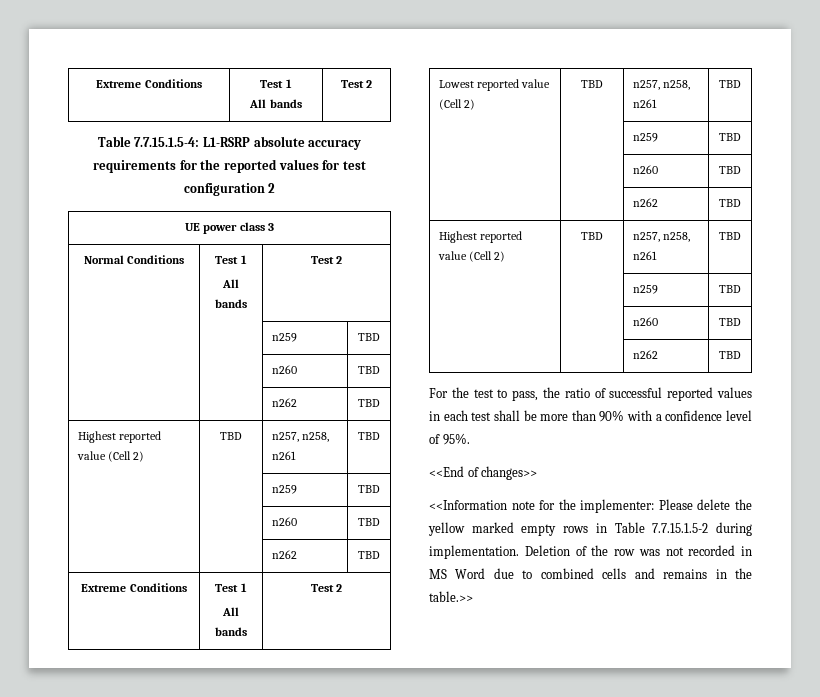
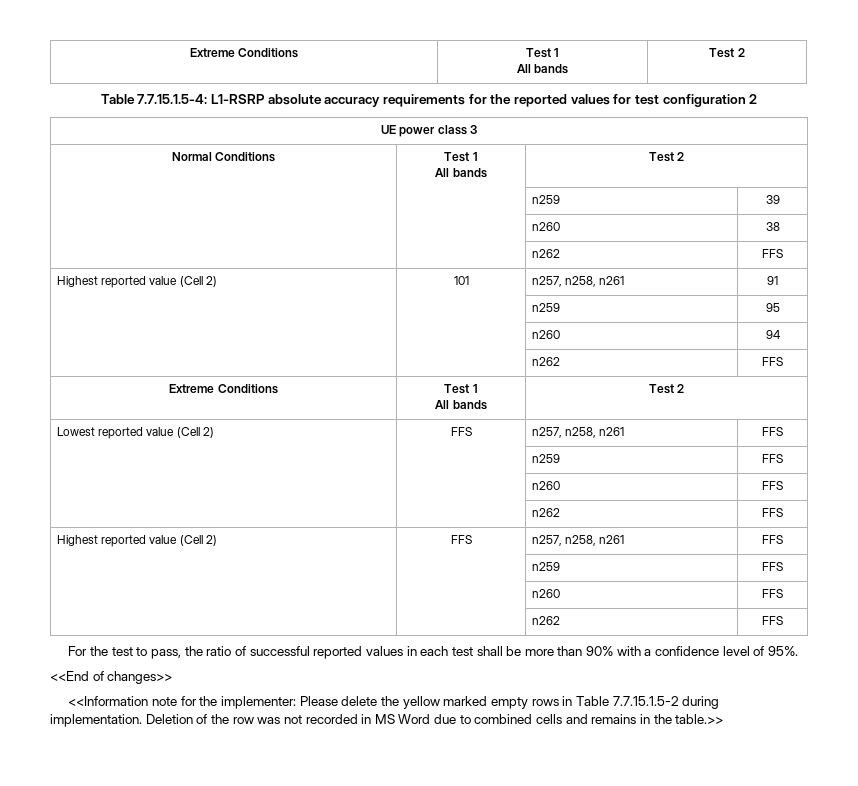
[358,333,380,341] [271,365,297,374] [358,366,380,374] [271,398,297,407] [358,399,380,407] [77,431,162,443] [76,451,145,462] [220,432,242,440] [271,432,330,442] [271,451,296,460] [358,432,380,440] [271,485,297,494] [358,485,380,493] [271,517,297,526] [358,518,380,526] [271,550,297,559] [358,551,380,559] TBD // | | n260 | TBD // | | n262 | TBD // Highest reported value (Cell 2) | TBD | n257, n258, n261 | TBD // | | n259 | TBD // | | n260 | TBD // | | n262 | TBD -> [765,195,780,204] [531,222,560,231] [765,222,780,231] [531,249,560,258] [762,249,783,258] [56,276,217,288] [453,276,469,285] [531,276,625,287] [767,276,778,285] [531,303,560,312] [765,303,780,312] [531,330,560,339] [765,330,781,339] [531,357,560,366] [762,357,783,366] 39 // | | n260 | 38 // | | n262 | FFS // Highest reported value (Cell 2) | 101 | n257, n258, n261 | 91 // | | n259 | 95 // | | n260 | 94 // | | n262 | FFS
[581,80,603,88] [632,80,691,90] [632,99,657,108] [719,80,741,88] [632,133,658,142] [719,133,741,141] [632,165,658,174] [719,166,741,174] [632,198,658,207] [719,199,741,207] [438,231,523,243] [437,251,506,262] [581,232,603,240] [632,232,691,242] [632,251,657,260] [719,232,741,240] [632,285,658,294] [719,285,741,293] [632,317,658,326] [719,318,741,326] [632,350,658,359] [719,351,741,359] TBD | n257, n258, n261 | TBD // | | n259 | TBD // | | n260 | TBD // | | n262 | TBD // Highest reported value (Cell 2) | TBD | n257, n258, n261 | TBD // | | n259 | TBD // | | n260 | TBD // | | n262 | TBD -> [450,427,472,436] [531,427,625,438] [762,427,783,436] [531,454,560,463] [762,454,783,463] [531,481,560,490] [762,481,783,490] [531,508,560,517] [762,508,783,517] [56,535,217,547] [450,535,472,544] [531,535,625,546] [762,535,783,544] [531,562,560,571] [762,562,783,571] [531,589,560,598] [762,589,783,598] [531,616,560,625] [762,616,783,625] FFS | n257, n258, n261 | FFS // | | n259 | FFS // | | n260 | FFS // | | n262 | FFS // Highest reported value (Cell 2) | FFS | n257, n258, n261 | FFS // | | n259 | FFS // | | n260 | FFS // | | n262 | FFS

